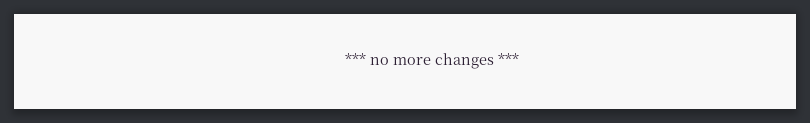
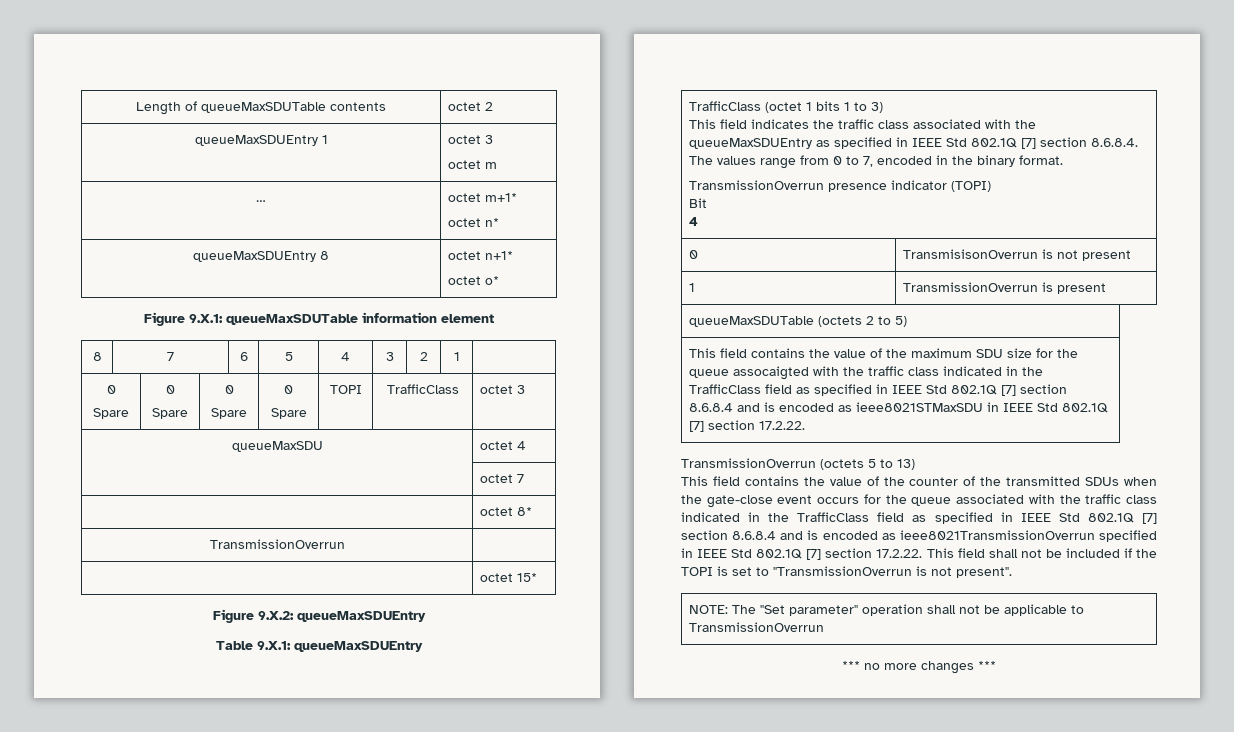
(345, 59) none -> [136,101,386,115] [448,102,494,111] [194,135,328,146] [448,135,494,144] [448,160,498,169] [256,200,266,202] [448,193,518,202] [448,218,500,227] [193,251,329,262] [448,251,514,260] [448,276,500,285] [144,312,494,326] [92,352,102,361] [167,352,174,361] [239,352,248,361] [284,352,293,361] [341,352,350,361] [385,352,394,361] [419,352,428,361] [453,352,460,361] [106,385,116,394] [93,408,129,419] [165,385,175,394] [152,408,188,419] [224,385,234,394] [211,408,247,419] [284,385,293,394] [270,408,307,419] [329,385,362,394] [386,384,459,394] [480,385,526,394] [231,441,323,452] [480,441,527,450] [480,474,525,483] [480,507,533,516] [209,539,345,549] [480,573,538,582] [213,609,426,623] [216,641,423,652] [689,101,884,113] [689,119,1037,129] [689,137,1139,149] [689,155,1064,169] [689,180,992,192] [689,198,708,208] [689,217,699,226] [689,250,699,259] [903,249,1132,261] [689,283,696,292] [903,282,1107,294] [689,316,908,327] [689,348,1079,358] [689,366,1044,380] [689,384,1068,396] [689,402,1109,413] [689,420,806,432] [681,458,915,470] [681,476,1157,486] [681,494,1157,508] [681,512,1157,524] [681,530,1157,542] [681,548,1157,560] [681,566,1012,578] [689,604,1085,616] [689,622,825,632] Length of queueMaxSDUTable contents | octet 2 // queueMaxSDUEntry 1 | octet 3 // octet m // … | octet m+1* // octet n* // queueMaxSDUEntry 8 | octet n+1* // octet o* // Figure 9.X.1: queueMaxSDUTable information element // 8 | 7 | 6 | 5 | 4 | 3 | 2 | 1 | // 0 // Spare | 0 // Spare | 0 // Spare | 0 // Spare | TOPI | TrafficClass | octet 3 // queueMaxSDU | octet 4 // | octet 7 // | octet 8* // TransmissionOverrun | // | octet 15* // Figure 9.X.2: queueMaxSDUEntry // Table 9.X.1: queueMaxSDUEntry // TrafficClass (octet 1 bits 1 to 3) // This field indicates the traffic class associated with the queueMaxSDUEntry as specified in IEEE Std 802.1Q [7] section 8.6.8.4. The values range from 0 to 7, encoded in the binary format. // TransmissionOverrun presence indicator (TOPI) // Bit // 4 // 0 | TransmisisonOverrun is not present // 1 | TransmissionOverrun is present // queueMaxSDUTable (octets 2 to 5) // This field contains the value of the maximum SDU size for the queue assocaigted with the traffic class indicated in the TrafficClass field as specified in IEEE Std 802.1Q [7] section 8.6.8.4 and is encoded as ieee8021STMaxSDU in IEEE Std 802.1Q [7] section 17.2.22. // TransmissionOverrun (octets 5 to 13) // This field contains the value of the counter of the transmitted SDUs when the gate-close event occurs for the queue associated with the traffic class indicated in the TrafficClass field as specified in IEEE Std 802.1Q [7] section 8.6.8.4 and is encoded as ieee8021TransmissionOverrun specified in IEEE Std 802.1Q [7] section 17.2.22. This field shall not be included if the TOPI is set to "TransmissionOverrun is not present". // NOTE: The "Set parameter" operation shall not be applicable to TransmissionOverrun //

